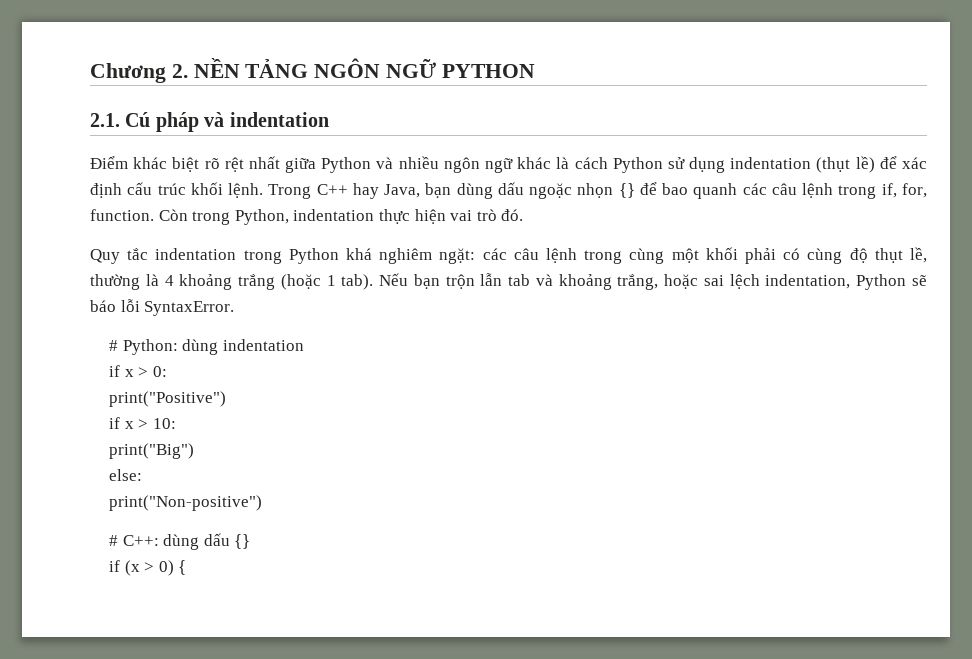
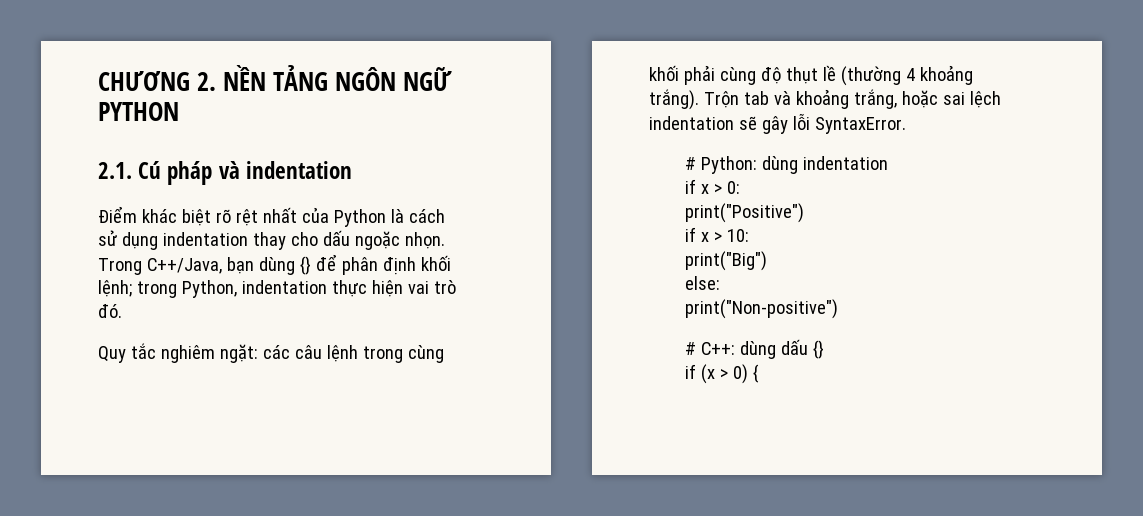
[90,63,166,83] Chương -> [98,71,190,91] CHƯƠNG
[285,156,552,173] giữa Python và nhiều ngôn ngữ khác -> [301,207,386,227] của Python
[612,157,663,173] Python -> (445, 216) none
[816,156,927,173] [90,182,927,199] [90,209,188,221] (thụt lề) để xác định cấu trúc khối lệnh. Trong C++ hay Java, bạn dùng dấu ngoặc nhọn {} để bao quanh các câu lệnh trong if, for, function. Còn -> [252,230,445,250] [98,254,451,275] [98,280,132,297] thay cho dấu ngoặc nhọn. Trong C++/Java, bạn dùng {} để phân định khối lệnh;
[155,248,372,264] indentation trong Python khá -> (156, 351) none
[671,248,699,263] một -> (444, 354) none
[783,248,801,260] có -> (715, 75) none
[910,247,928,263] [90,273,503,290] lề, thường là 4 khoảng trắng (hoặc 1 tab). Nếu bạn trộn lẫn -> [822,65,973,86] [649,89,739,110] lề (thường 4 khoảng trắng). Trộn
[765,274,928,290] [90,300,116,312] indentation, Python sẽ báo -> [649,116,788,134] indentation sẽ gây

